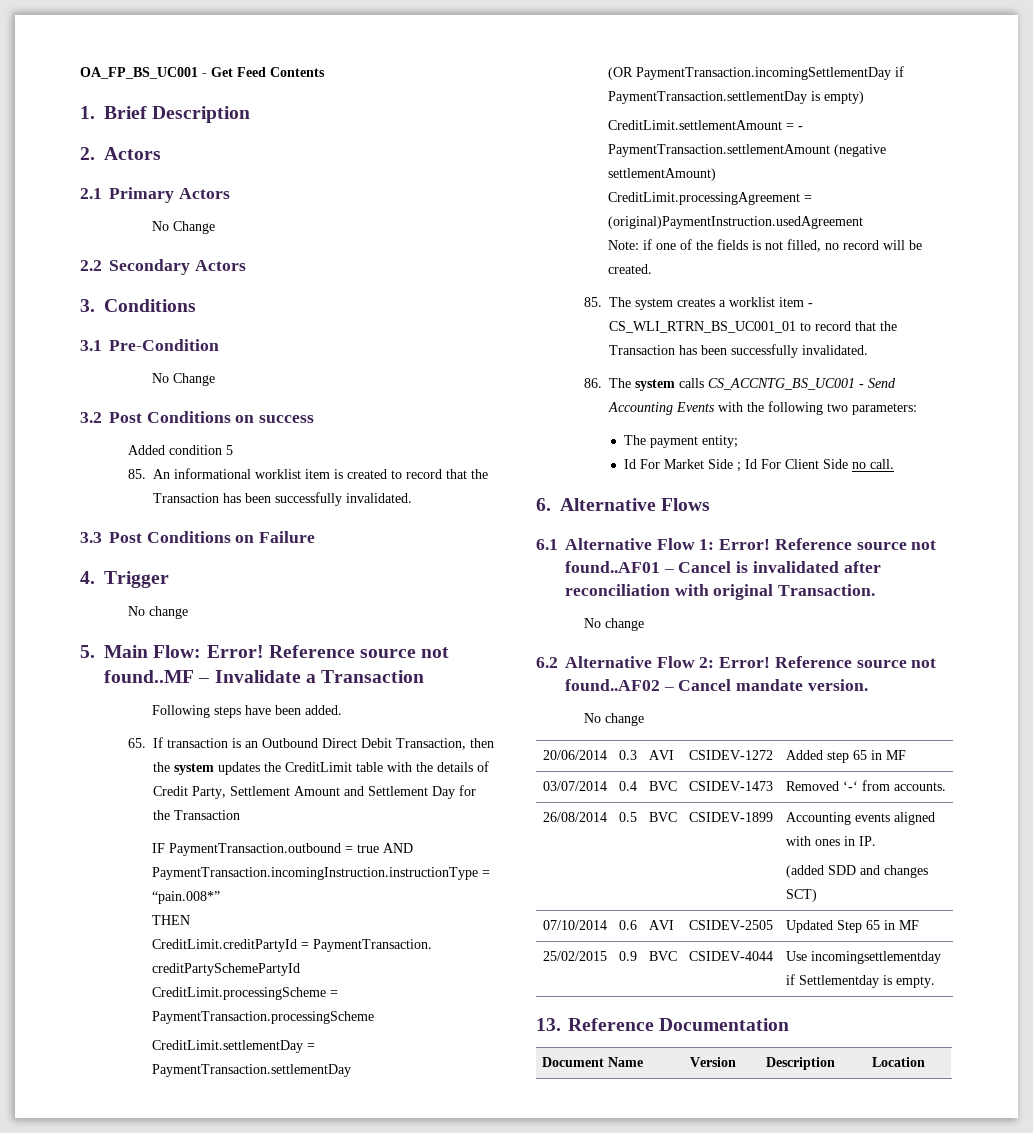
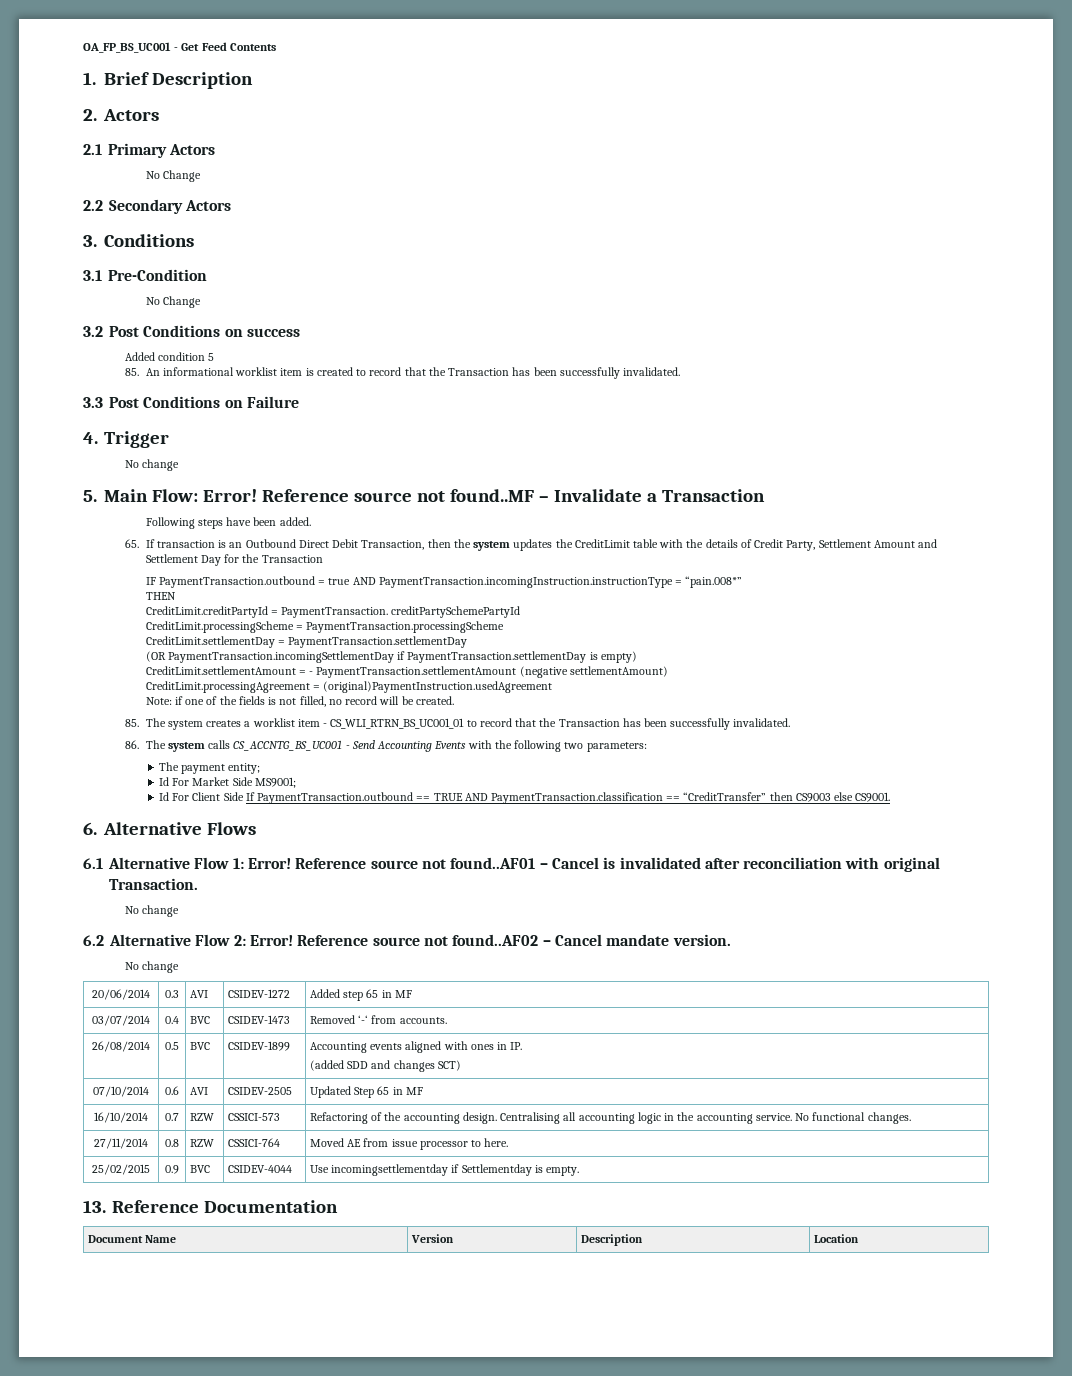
[736,462,741,472] ; -> [254,777,296,788] MS9001; //
[851,459,894,469] no call. -> [245,792,891,804] If PaymentTransaction.outbound == TRUE AND PaymentTransaction.classification == “CreditTransfer” then CS9003 else CS9001.
(919, 925) none -> [94,1112,148,1123] [165,1113,179,1121] [189,1113,214,1121] [227,1113,280,1121] [309,1112,911,1124] [94,1138,148,1149] [165,1139,179,1147] [189,1139,214,1147] [227,1138,280,1147] [309,1138,509,1150] // 16/10/2014 | 0.7 | RZW | CSSICI-573 | Refactoring of the accounting design. Centralising all accounting logic in the accounting service. No functional changes. // 27/11/2014 | 0.8 | RZW | CSSICI-764 | Moved AE from issue processor to here.

